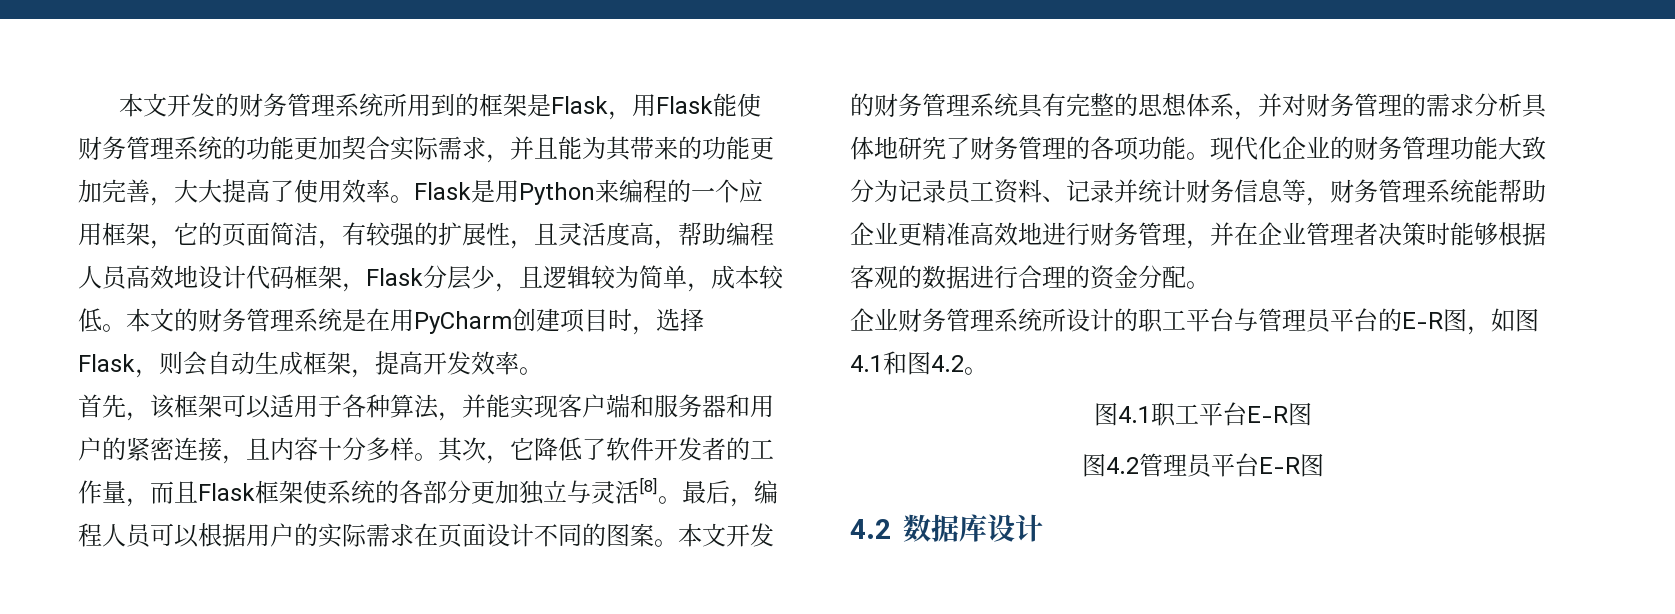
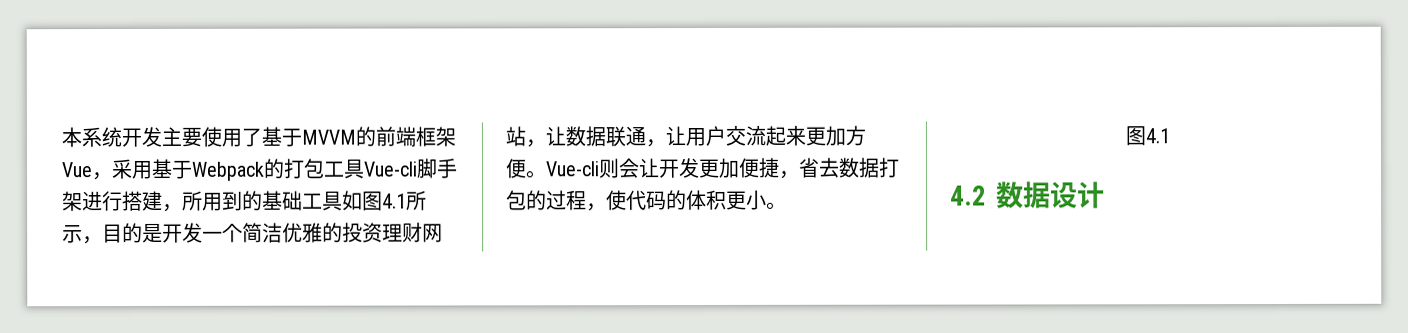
[118,93,761,120] [78,136,774,163] [78,179,763,206] [78,222,774,249] [78,265,784,292] [78,308,704,335] [78,351,543,378] [78,394,774,421] [78,437,774,464] [78,477,658,507] [658,480,778,507] [78,523,774,548] [850,93,1547,120] [850,136,1546,161] [850,179,1546,206] [850,222,1546,249] [850,265,1210,290] [850,308,1539,335] [850,351,988,375] [1093,402,1312,427] [1081,453,1324,478] 本文开发的财务管理系统所用到的框架是Flask，用Flask能使财务管理系统的功能更加契合实际需求，并且能为其带来的功能更加完善，大大提高了使用效率。Flask是用Python来编程的一个应用框架，它的页面简洁，有较强的扩展性，且灵活度高，帮助编程人员高效地设计代码框架，Flask分层少，且逻辑较为简单，成本较低。本文的财务管理系统是在用PyCharm创建项目时，选择Flask，则会自动生成框架，提高开发效率。 // 首先，该框架可以适用于各种算法，并能实现客户端和服务器和用户的紧密连接，且内容十分多样。其次，它降低了软件开发者的工作量，而且Flask框架使系统的各部分更加独立与灵活[8]。最后，编程人员可以根据用户的实际需求在页面设计不同的图案。本文开发的财务管理系统具有完整的思想体系，并对财务管理的需求分析具体地研究了财务管理的各项功能。现代化企业的财务管理功能大致分为记录员工资料、记录并统计财务信息等，财务管理系统能帮助企业更精准高效地进行财务管理，并在企业管理者决策时能够根据客观的数据进行合理的资金分配。 // 企业财务管理系统所设计的职工平台与管理员平台的E-R图，如图4.1和图4.2。 // 图4.1职工平台E-R图 // 图4.2管理员平台E-R图 -> [61,126,456,148] [61,158,458,181] [62,190,427,212] [62,222,443,245] [505,125,866,148] [505,157,900,179] [506,189,787,212] [1125,126,1170,146] 本系统开发主要使用了基于MVVM的前端框架Vue，采用基于Webpack的打包工具Vue-cli脚手架进行搭建，所用到的基础工具如图4.1所示，目的是开发一个简洁优雅的投资理财网站，让数据联通，让用户交流起来更加方便。Vue-cli则会让开发更加便捷，省去数据打包的过程，使代码的体积更小。 // 图4.1
[958,514,987,542] 库 -> (1051, 195) none

